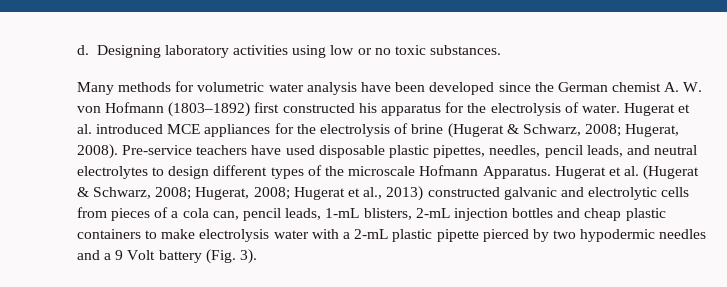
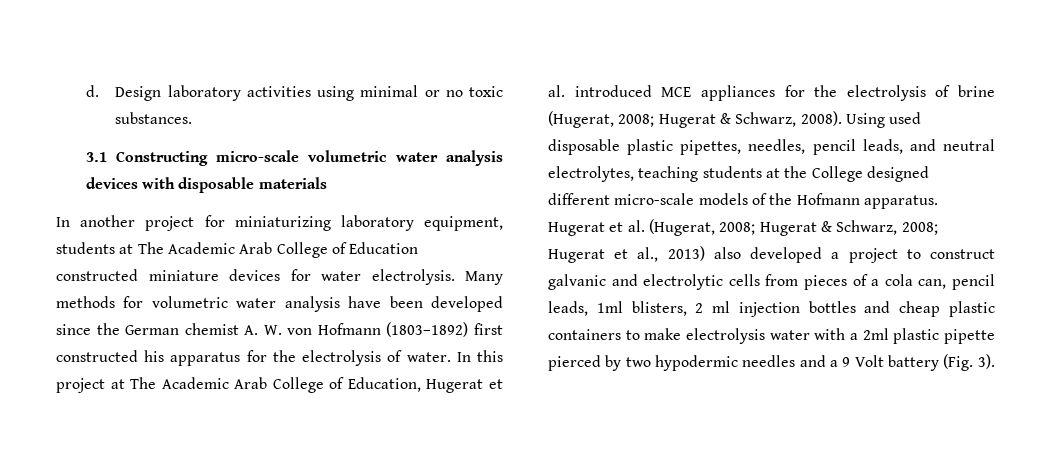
[96,45,161,58] Designing -> [115,86,162,101] Design
[330,45,355,55] low -> [360,85,419,97] minimal
(502, 50) none -> [85,150,504,166] [85,177,327,193] [56,215,504,231] [56,242,419,258] [56,269,455,285] 3.1 Constructing micro-scale volumetric water analysis devices with disposable materials // In another project for miniaturizing laboratory equipment, students at The Academic Arab College of Education constructed miniature devices for water electrolysis.
(620, 108) none -> [456,350,504,362] [56,377,421,393] In this project at The Academic Arab College of Education,
[447,123,680,138] [76,144,282,159] (Hugerat & Schwarz, 2008; Hugerat, 2008). Pre-service teachers have -> [548,111,885,128] (Hugerat, 2008; Hugerat & Schwarz, 2008). Using
[76,165,700,180] [76,187,290,200] electrolytes to design different types of the microscale Hofmann Apparatus. Hugerat et al. (Hugerat & Schwarz, 2008; Hugerat, 2008; -> [548,166,929,182] [548,193,938,209] [548,219,938,236] electrolytes, teaching students at the College designed different micro-scale models of the Hofmann apparatus. Hugerat et al. (Hugerat, 2008; Hugerat & Schwarz, 2008;
[427,187,500,197] constructed -> [713,247,995,263] also developed a project to construct
[325,208,450,220] 1-mL blisters, 2-mL -> [596,301,731,316] 1ml blisters, 2 ml
[354,229,389,239] 2-mL -> [862,328,889,340] 2ml

